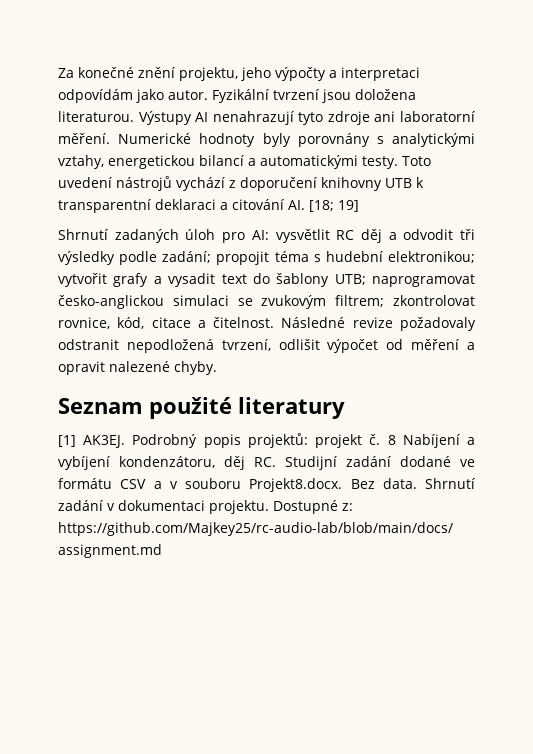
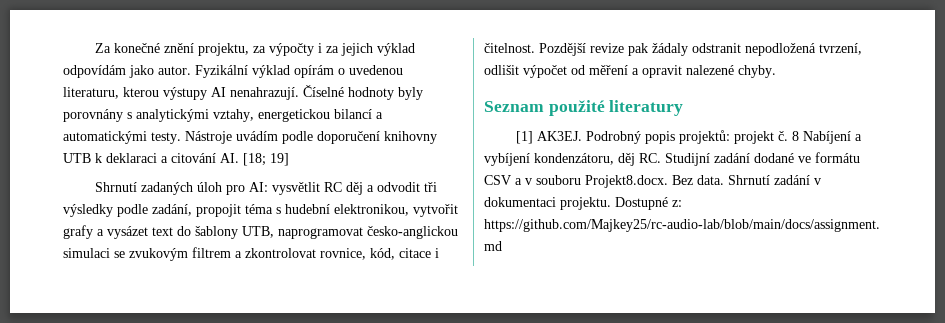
[241,67,420,81] [58,89,416,103] [58,111,475,125] [58,133,192,144] jeho výpočty a interpretaci odpovídám jako autor. Fyzikální tvrzení jsou doložena literaturou. Výstupy AI nenahrazují tyto zdroje ani laboratorní měření. Numerické -> [252,43,415,56] [63,65,403,78] [63,85,344,100] za výpočty i za jejich výklad odpovídám jako autor. Fyzikální výklad opírám o uvedenou literaturu, kterou výstupy AI nenahrazují. Číselné
[402,156,431,166] [58,176,236,191] Toto uvedení nástrojů vychází z -> [185,131,313,144] Nástroje uvádím podle
[58,199,151,213] transparentní -> (102, 158) none
[162,251,212,263] zadání; -> [152,204,192,216] zadání,
[388,251,475,263] elektronikou; -> [334,204,409,216] elektronikou,
[168,273,216,287] vysadit -> [107,226,148,239] vysázet
[334,274,366,285] UTB; -> [242,226,274,238] UTB,
[335,295,385,307] filtrem; -> [192,247,242,258] filtrem a
[197,317,476,331] a čitelnost. Následné revize požadovaly -> [435,248,439,258] [484,43,688,56] i čitelnost. Pozdější revize pak žádaly

